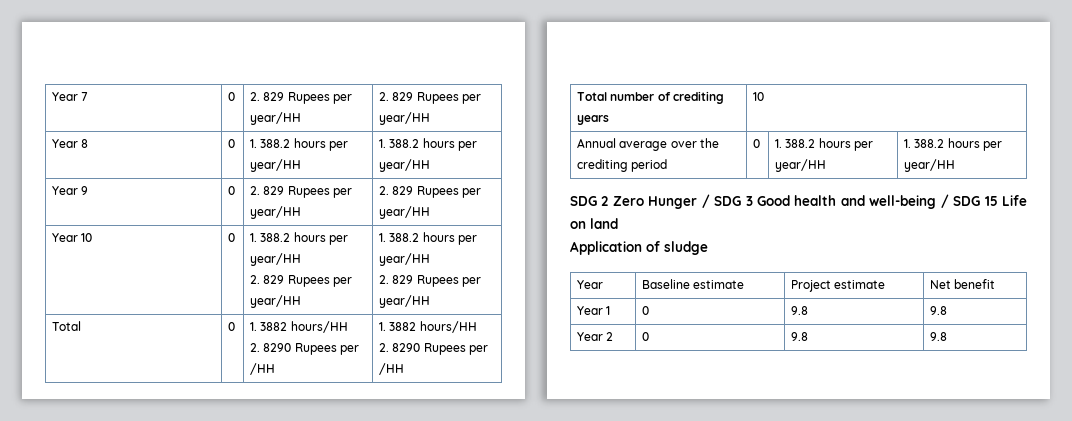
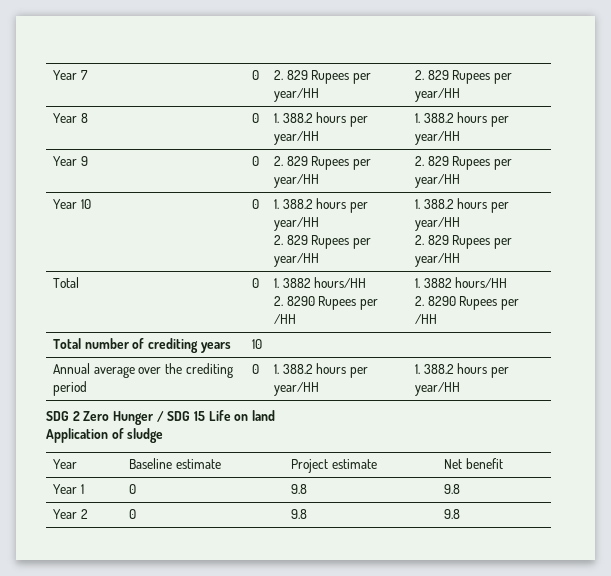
[745,194,981,209] 3 Good health and well-being / SDG -> (191, 416) none

